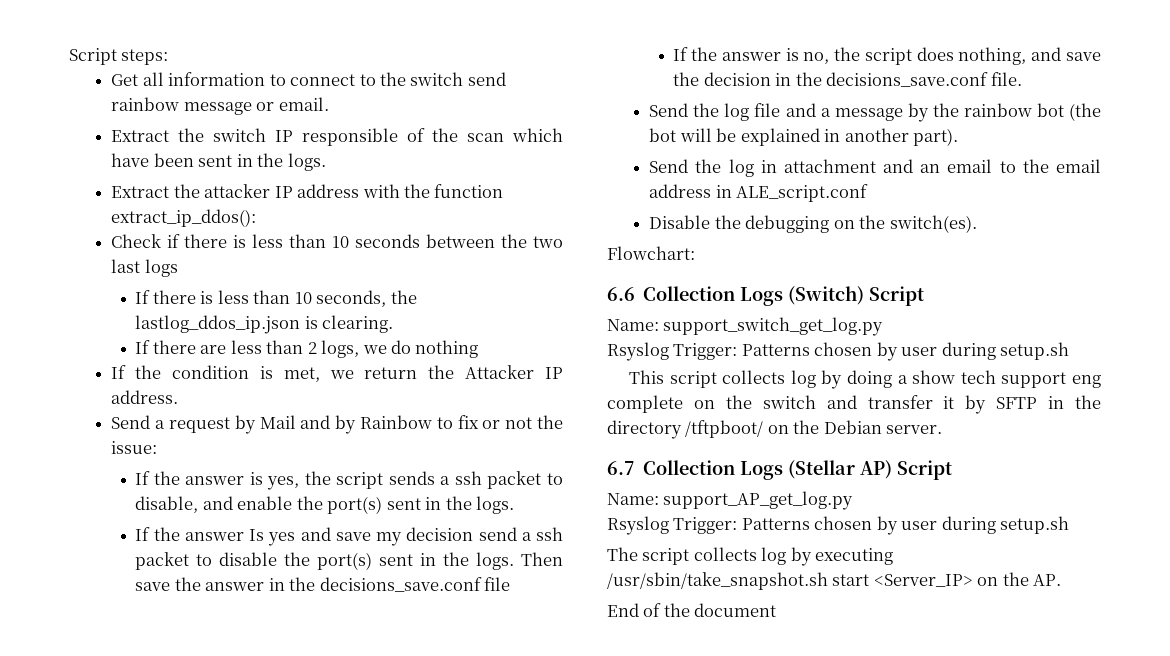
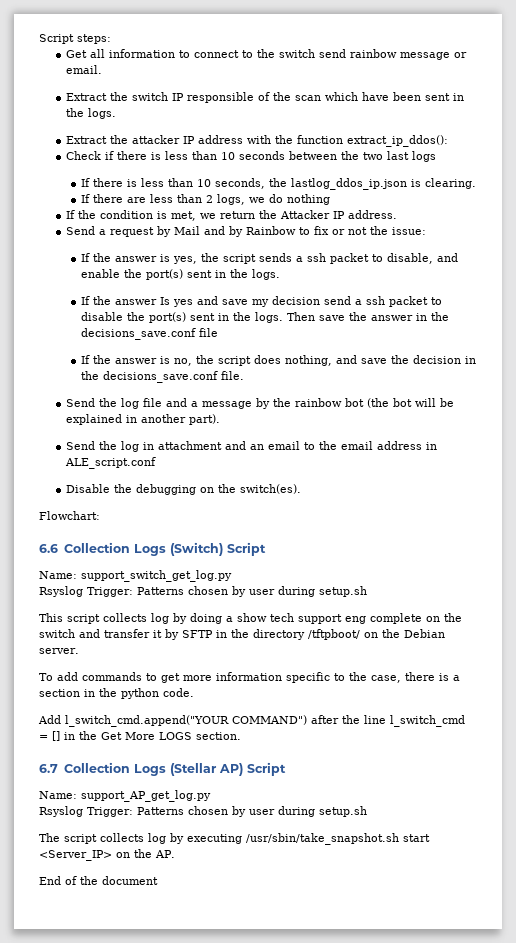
(943, 429) none -> [39,672,460,683] [39,688,194,699] [38,715,465,727] [39,731,241,741] // To add commands to get more information specific to the case, there is a section in the python code. // Add l_switch_cmd.append("YOUR COMMAND") after the line l_switch_cmd = [] in the Get More LOGS section.

